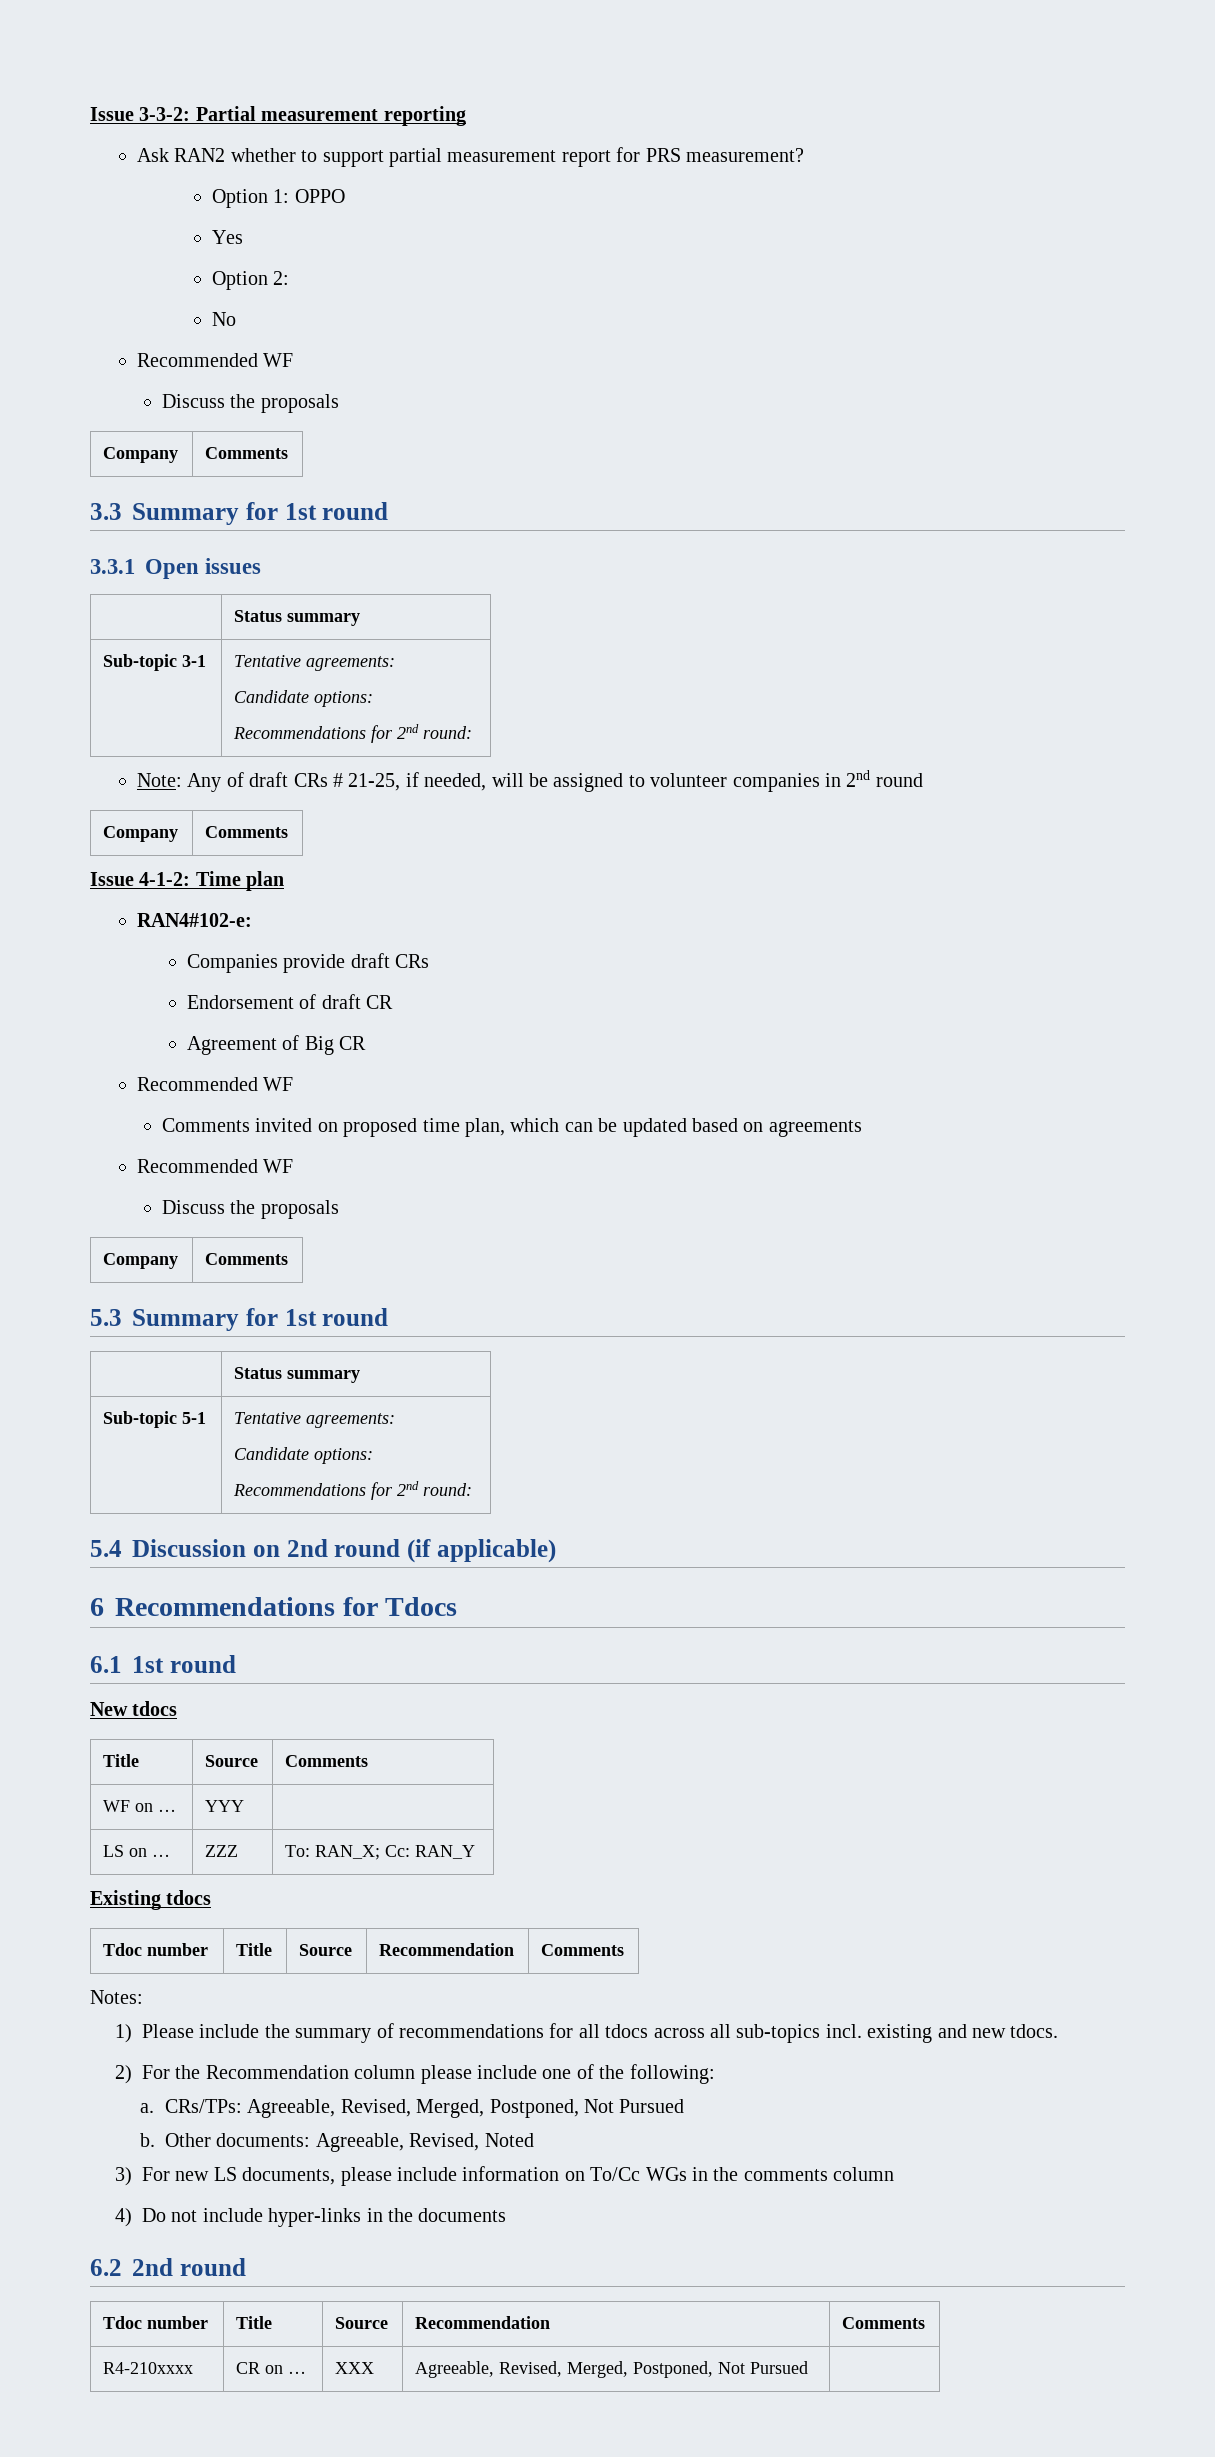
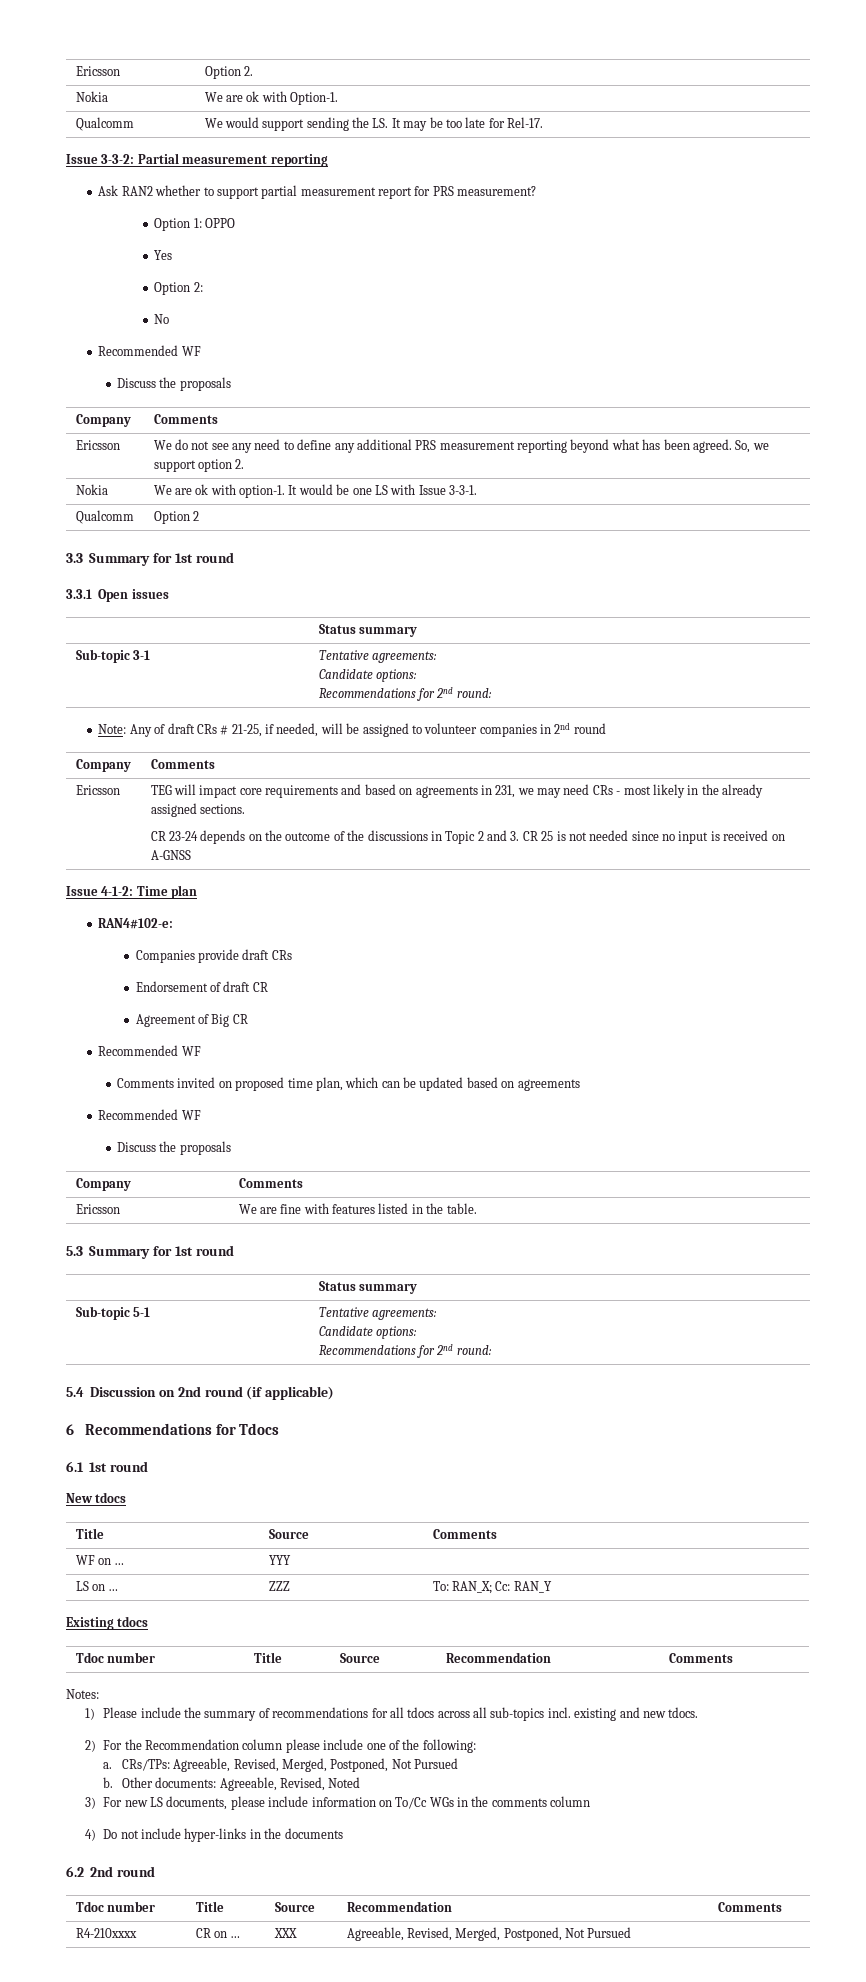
(90, 114) none -> [75,66,120,76] [204,66,253,79] [75,91,108,102] [204,91,339,105] [75,117,134,131] [204,117,544,131] Ericsson | Option 2. // Nokia | We are ok with Option-1. // Qualcomm | We would support sending the LS. It may be too late for Rel-17. //
(289, 453) none -> [75,440,120,450] [153,439,769,453] [153,459,245,472] [75,484,108,495] [153,484,478,498] [75,510,134,524] [153,511,199,524] // Ericsson | We do not see any need to define any additional PRS measurement reporting beyond what has been agreed. So, we support option 2. // Nokia | We are ok with option-1. It would be one LS with Issue 3-3-1. // Qualcomm | Option 2
(289, 832) none -> [75,785,120,795] [150,784,764,798] [150,803,245,817] [150,830,785,844] [150,850,191,860] // Ericsson | TEG will impact core requirements and based on agreements in 231, we may need CRs - most likely in the already assigned sections. // CR 23-24 depends on the outcome of the discussions in Topic 2 and 3. CR 25 is not needed since no input is received on A-GNSS
(289, 1259) none -> [75,1204,120,1214] [238,1203,477,1214] // Ericsson | We are fine with features listed in the table.

